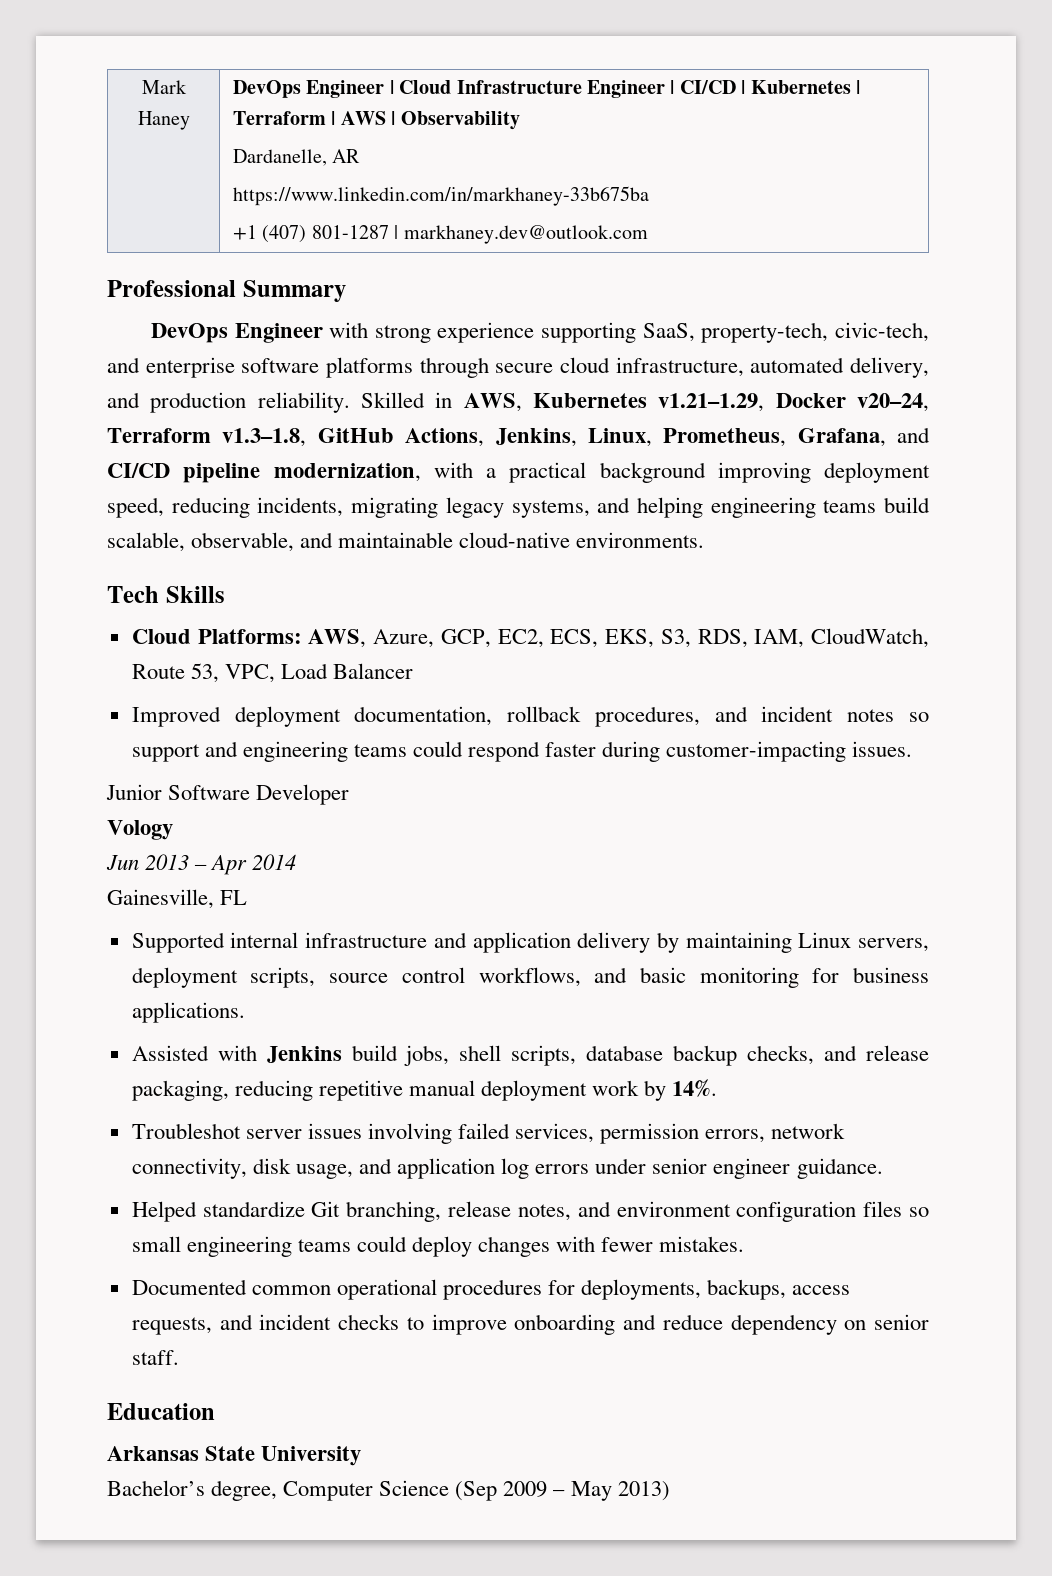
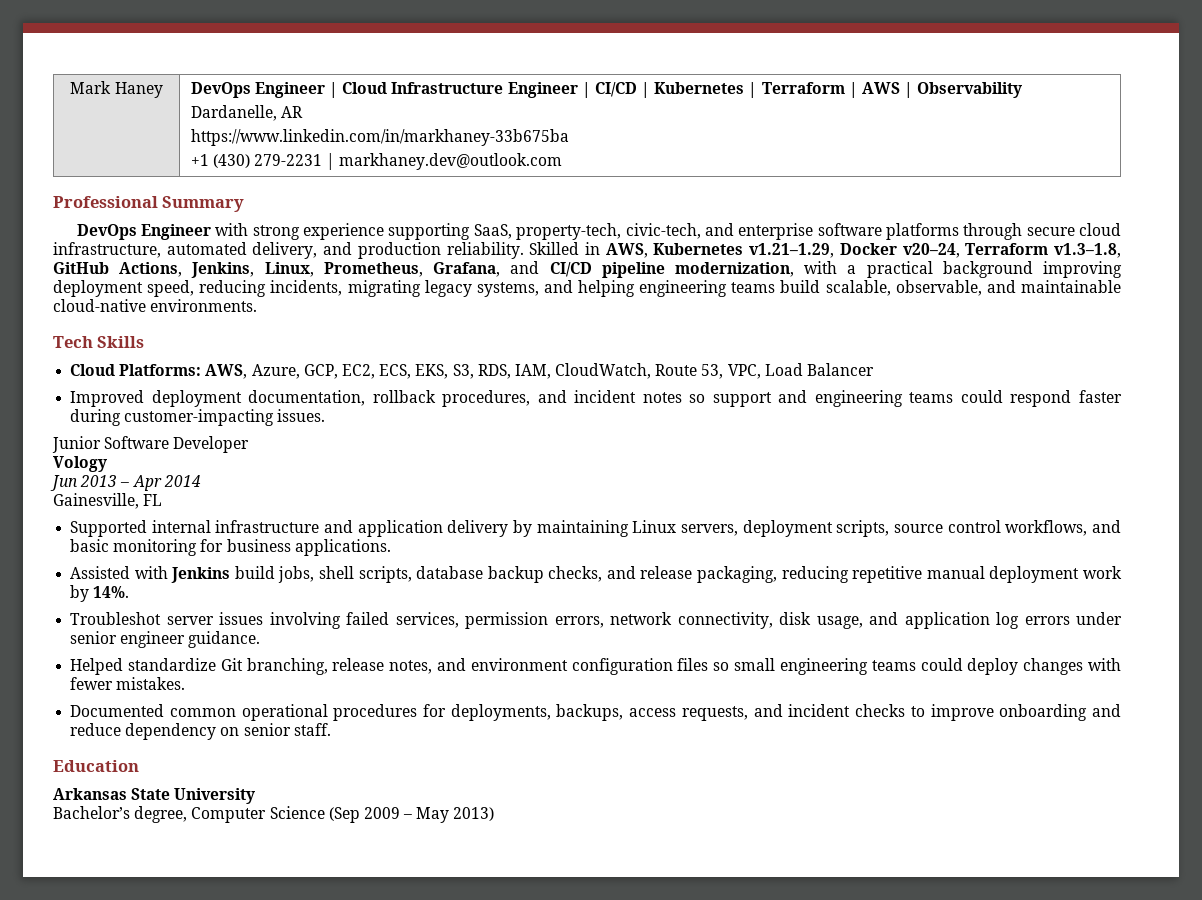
[262,225,389,243] (407) 801-1287 -> [212,154,322,168] (430) 279-2231

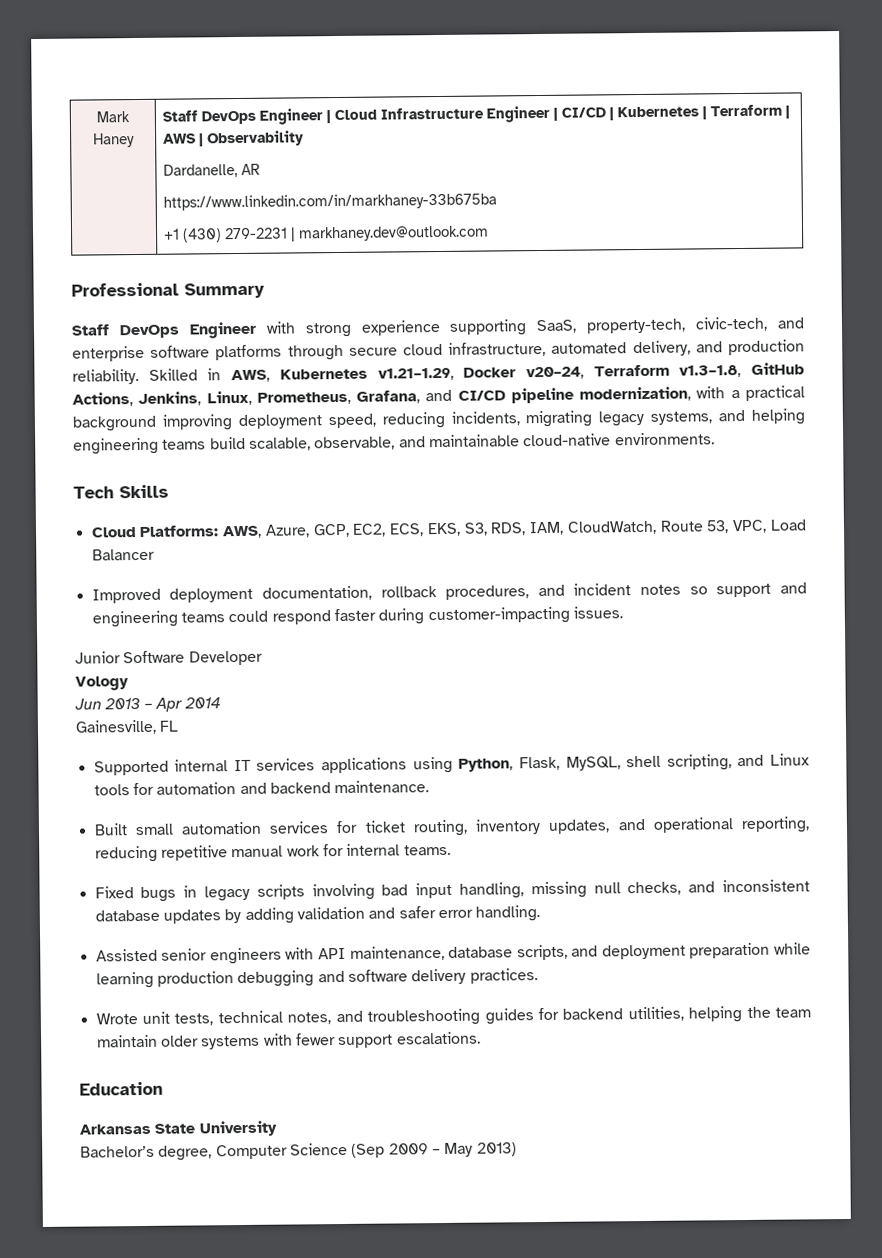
(163, 90) none -> [162,110,199,122] Staff
(245, 204) none -> [71,324,110,336] Staff
[215,520,1121,537] [70,539,391,556] [70,566,1123,583] [70,585,130,602] [70,612,1123,629] [70,631,261,648] [70,658,1122,675] [70,677,186,690] [70,704,1122,721] [70,723,331,740] infrastructure and application delivery by maintaining Linux servers, deployment scripts, source control workflows, and basic monitoring for business applications. // Assisted with Jenkins build jobs, shell scripts, database backup checks, and release packaging, reducing repetitive manual deployment work by 14%. // Troubleshot server issues involving failed services, permission errors, network connectivity, disk usage, and application log errors under senior engineer guidance. // Helped standardize Git branching, release notes, and environment configuration files so small engineering teams could deploy changes with fewer mistakes. // Documented common operational procedures for deployments, backups, access requests, and incident checks to improve onboarding and reduce dependency on senior staff. -> [233,753,810,774] [93,780,430,796] [93,816,811,837] [94,843,451,863] [94,879,810,903] [94,905,541,924] [95,942,812,965] [95,968,538,989] [95,1006,811,1026] [96,1031,481,1050] IT services applications using Python, Flask, MySQL, shell scripting, and Linux tools for automation and backend maintenance. // Built small automation services for ticket routing, inventory updates, and operational reporting, reducing repetitive manual work for internal teams. // Fixed bugs in legacy scripts involving bad input handling, missing null checks, and inconsistent database updates by adding validation and safer error handling. // Assisted senior engineers with API maintenance, database scripts, and deployment preparation while learning production debugging and software delivery practices. // Wrote unit tests, technical notes, and troubleshooting guides for backend utilities, helping the team maintain older systems with fewer support escalations.

